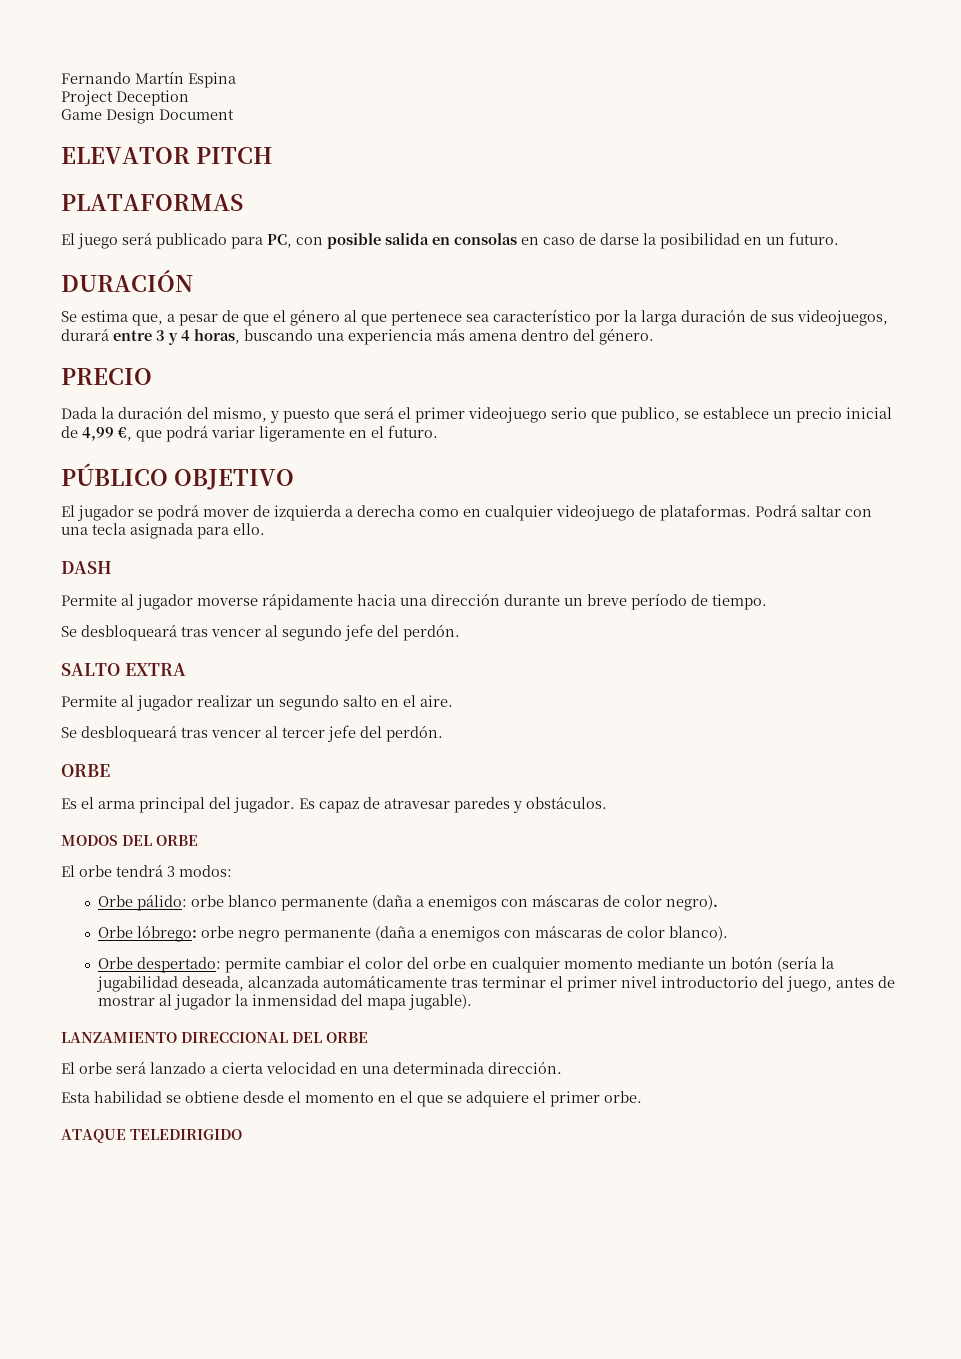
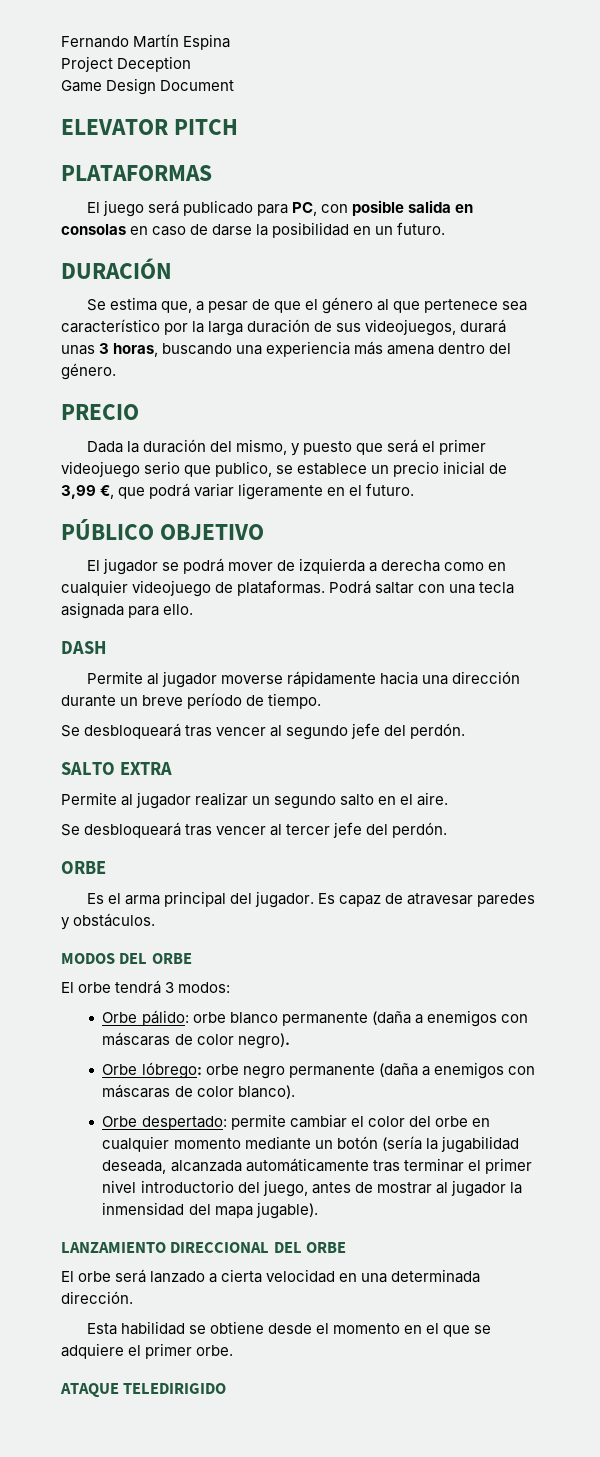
[113,330,190,345] entre 3 y 4 -> [61,343,110,355] unas 3
[82,427,114,441] 4,99 -> [61,485,96,499] 3,99

